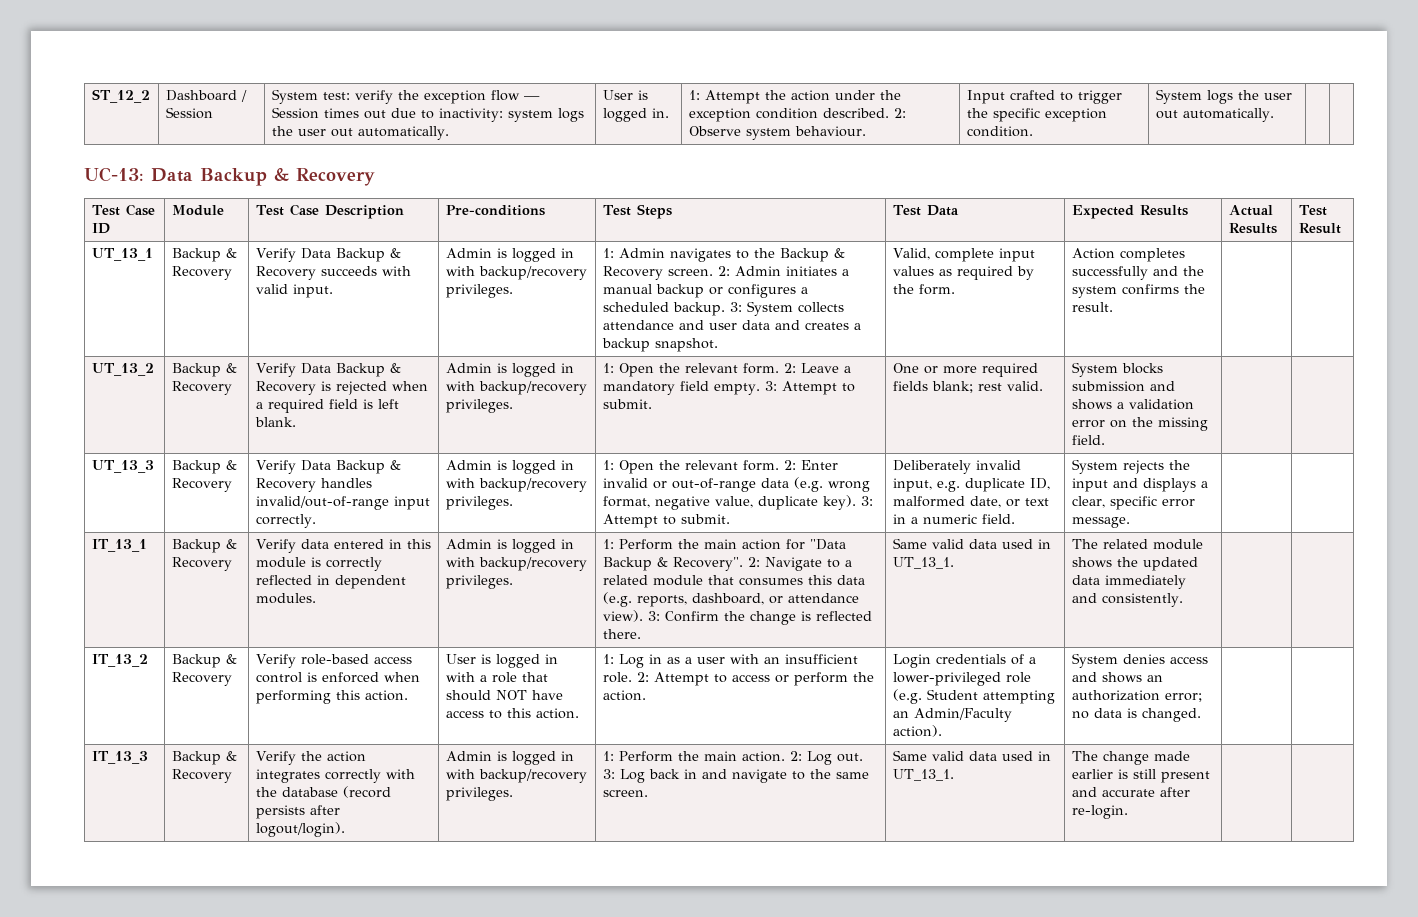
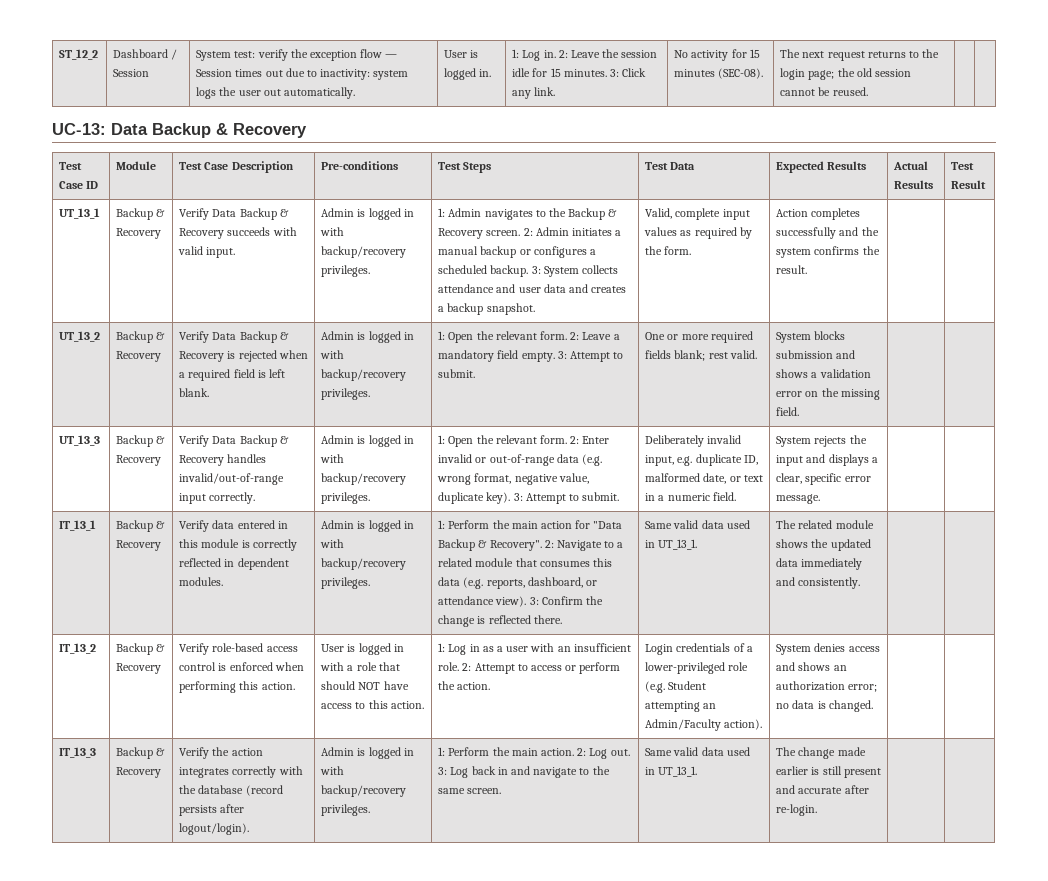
[704,90,901,104] [688,108,906,122] [688,126,866,140] [966,90,1122,104] [966,108,1107,122] [966,126,1033,137] [1155,89,1292,104] [1155,108,1274,122] Attempt the action under the exception condition described. 2: Observe system behaviour. | Input crafted to trigger the specific exception condition. | System logs the user out automatically. -> [522,49,658,61] [512,68,647,77] [512,87,556,99] [674,49,760,61] [674,68,764,79] [780,49,940,61] [780,68,912,80] [780,87,868,96] Log in. 2: Leave the session idle for 15 minutes. 3: Click any link. | No activity for 15 minutes (SEC-08). | The next request returns to the login page; the old session cannot be reused.

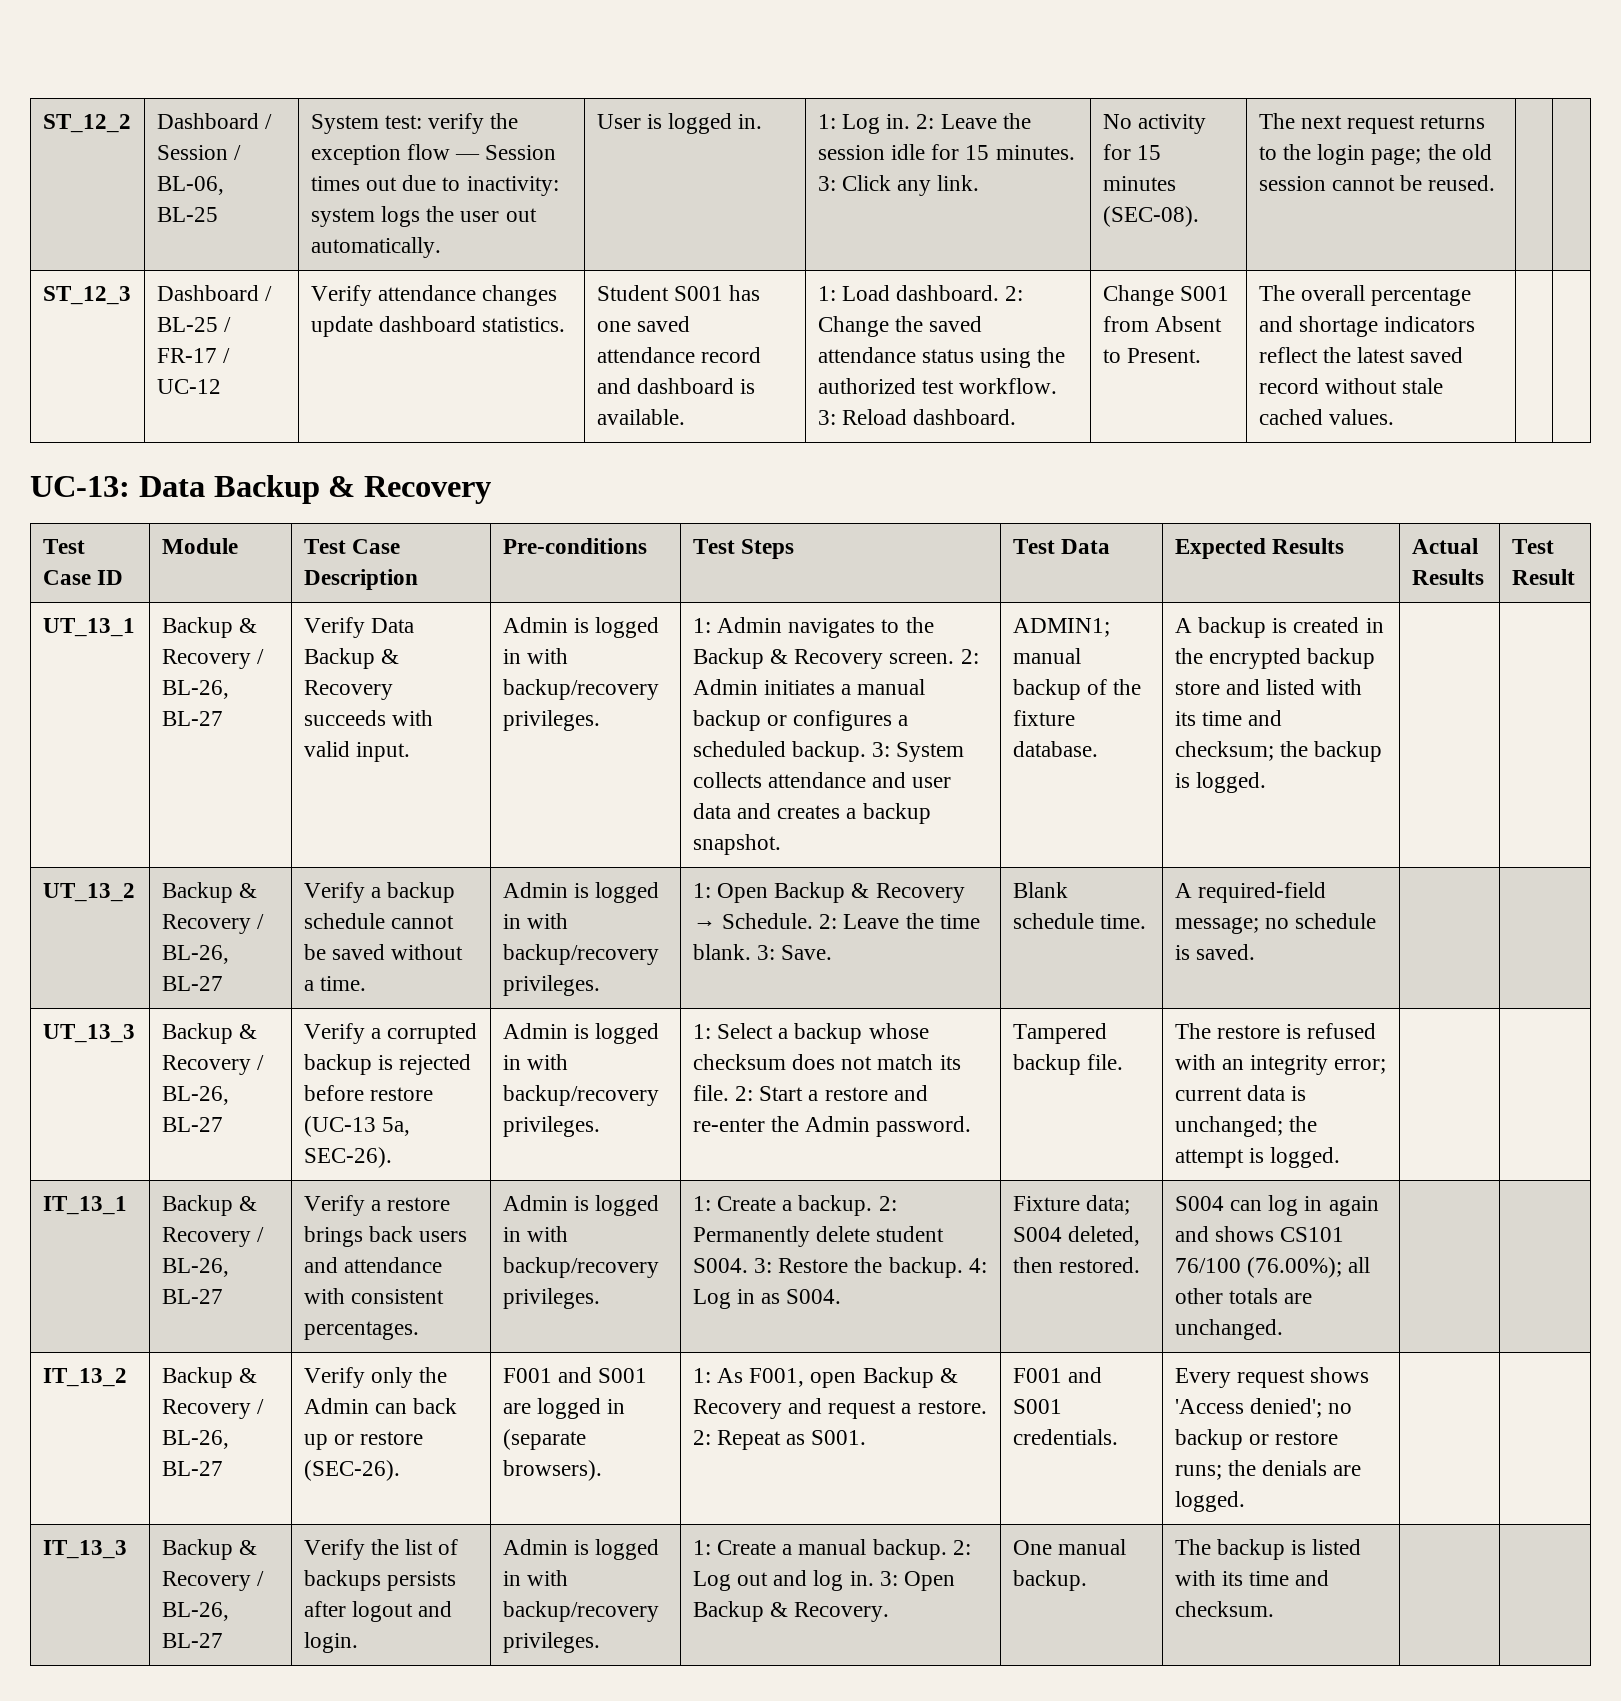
(150, 73) none -> [233,145,241,160] [156,176,224,195] [156,207,218,222] / BL-06, BL-25
(868, 91) none -> [42,286,131,305] [156,285,272,301] [156,317,231,332] [156,348,230,363] [156,379,221,394] [310,285,558,306] [310,316,566,337] [596,285,761,301] [596,316,690,332] [596,347,761,363] [596,378,756,394] [596,409,685,425] [817,285,1024,301] [817,316,983,337] [817,347,1066,368] [817,378,1058,394] [817,409,1017,425] [1102,285,1229,306] [1102,316,1222,332] [1102,348,1201,363] [1258,285,1472,306] [1258,316,1476,337] [1258,347,1464,363] [1258,378,1444,394] [1258,409,1394,425] // ST_12_3 | Dashboard / BL-25 / FR-17 / UC-12 | Verify attendance changes update dashboard statistics. | Student S001 has one saved attendance record and dashboard is available. | 1: Load dashboard. 2: Change the saved attendance status using the authorized test workflow. 3: Reload dashboard. | Change S001 from Absent to Present. | The overall percentage and shortage indicators reflect the latest saved record without stale cached values. | |
(162, 233) none -> [256,649,264,664] [161,680,229,699] [161,711,223,726] / BL-26, BL-27
[645,208,750,220] [644,227,752,239] [645,246,692,255] [776,208,861,220] [776,227,879,239] [776,246,880,258] [776,265,808,274] [59,331,101,342] [116,331,166,343] [116,351,162,362] [179,331,289,343] [179,350,308,362] [179,369,286,381] [179,388,210,397] [321,331,414,343] [320,350,345,359] [321,369,407,381] [321,388,371,400] [438,331,620,343] [438,350,624,362] [438,369,476,378] [645,331,753,343] [645,350,757,361] [776,331,846,343] [776,350,856,359] [776,369,871,378] [776,388,880,400] [776,407,800,416] [59,435,101,446] [116,435,166,447] [116,455,162,466] [179,435,289,447] [179,454,267,466] [179,473,285,485] [179,492,256,504] [321,435,414,447] [320,454,345,463] [321,473,407,485] [321,492,371,504] [438,435,610,447] [438,454,603,466] [437,473,589,485] [438,492,620,504] [645,435,742,447] [645,454,758,466] [645,473,763,484] [645,492,736,501] [776,435,867,447] [776,454,878,466] [776,473,871,485] [776,494,821,504] [59,520,97,531] [116,520,166,532] [116,540,162,551] [179,520,288,532] [179,539,297,551] [179,558,289,570] [179,577,224,586] [321,520,414,532] [320,539,345,548] [321,558,407,570] [321,577,371,589] [438,520,623,529] [438,539,624,551] [438,558,613,567] [438,577,598,589] [438,596,604,607] [438,615,562,627] [645,520,750,529] [645,539,698,550] [776,520,874,529] [776,539,871,551] [776,558,863,570] [776,577,861,589] [59,643,97,654] [116,643,166,655] [116,663,162,674] [179,643,298,655] [179,662,304,671] [179,681,295,693] [321,643,404,655] [320,662,400,671] [321,681,409,690] [321,700,424,709] [438,643,631,655] [438,662,621,674] [438,681,491,690] [645,643,753,655] [645,662,749,674] [645,681,707,693] [645,701,717,712] [645,719,763,731] [776,643,880,655] [776,662,847,671] [776,681,878,692] [776,700,873,712] Valid, complete input values as required by the form. | Action completes successfully and the system confirms the result. | | // UT_13_2 | Backup & Recovery | Verify Data Backup & Recovery is rejected when a required field is left blank. | Admin is logged in with backup/recovery privileges. | 1: Open the relevant form. 2: Leave a mandatory field empty. 3: Attempt to submit. | One or more required fields blank; rest valid. | System blocks submission and shows a validation error on the missing field. | | // UT_13_3 | Backup & Recovery | Verify Data Backup & Recovery handles invalid/out-of-range input correctly. | Admin is logged in with backup/recovery privileges. | 1: Open the relevant form. 2: Enter invalid or out-of-range data (e.g. wrong format, negative value, duplicate key). 3: Attempt to submit. | Deliberately invalid input, e.g. duplicate ID, malformed date, or text in a numeric field. | System rejects the input and displays a clear, specific error message. | | // IT_13_1 | Backup & Recovery | Verify data entered in this module is correctly reflected in dependent modules. | Admin is logged in with backup/recovery privileges. | 1: Perform the main action for "Data Backup & Recovery". 2: Navigate to a related module that consumes this data (e.g. reports, dashboard, or attendance view). 3: Confirm the change is reflected there. | Same valid data used in UT_13_1. | The related module shows the updated data immediately and consistently. | | // IT_13_2 | Backup & Recovery | Verify role-based access control is enforced when performing this action. | User is logged in with a role that should NOT have access to this action. | 1: Log in as a user with an insufficient role. 2: Attempt to access or perform the action. | Login credentials of a lower-privileged role (e.g. Student attempting an Admin/Faculty action). | System denies access and shows an authorization error; no data is changed. -> [1012,618,1110,637] [1012,648,1081,664] [1012,679,1142,700] [1012,710,1075,726] [1012,741,1098,757] [1174,617,1384,638] [1174,648,1376,669] [1174,679,1363,695] [1174,710,1283,726] [1174,741,1383,762] [1174,772,1266,793] [42,883,135,902] [161,882,257,903] [161,914,264,934] [161,945,229,964] [161,976,223,991] [303,882,456,903] [303,913,454,929] [303,944,464,960] [303,976,366,991] [502,882,660,903] [502,913,568,929] [502,944,659,965] [502,975,600,996] [692,882,965,903] [692,913,980,929] [692,944,833,960] [1012,882,1068,898] [1012,913,1146,929] [1174,882,1326,903] [1174,913,1377,934] [1174,944,1255,960] [42,1024,135,1043] [161,1023,257,1044] [161,1055,264,1075] [161,1086,229,1105] [161,1117,223,1132] [303,1023,478,1044] [303,1054,472,1075] [303,1085,433,1101] [303,1116,410,1137] [303,1147,392,1168] [502,1023,660,1044] [502,1054,568,1070] [502,1085,659,1106] [502,1116,600,1137] [692,1023,929,1044] [692,1054,961,1070] [692,1085,928,1101] [692,1116,972,1137] [1012,1023,1107,1044] [1012,1054,1123,1075] [1174,1023,1377,1039] [1174,1054,1387,1075] [1174,1085,1307,1101] [1174,1116,1317,1137] [1174,1147,1341,1168] [42,1196,127,1215] [161,1195,257,1216] [161,1227,264,1247] [161,1258,229,1277] [161,1289,223,1304] [303,1195,451,1216] [303,1226,468,1247] [303,1257,442,1273] [303,1288,444,1304] [303,1321,419,1340] [502,1195,660,1216] [502,1226,568,1242] [502,1257,659,1278] [502,1288,600,1309] [692,1195,897,1216] [692,1226,945,1247] [692,1257,987,1278] [692,1289,842,1309] [1012,1195,1130,1215] [1012,1226,1140,1246] [1012,1257,1140,1273] [1174,1195,1379,1216] [1174,1226,1345,1242] [1174,1257,1371,1278] [1174,1288,1313,1304] [1174,1319,1283,1340] [42,1368,127,1387] [161,1367,257,1388] [161,1399,264,1419] [161,1430,229,1449] [161,1461,223,1476] [303,1367,448,1388] [303,1398,458,1414] [303,1431,424,1450] [303,1460,400,1481] [502,1367,648,1383] [502,1398,626,1419] [502,1429,586,1450] [502,1460,602,1481] [692,1367,958,1388] [692,1398,987,1419] [692,1430,867,1450] [1012,1367,1102,1383] [1012,1399,1062,1414] [1012,1429,1118,1445] [1174,1367,1370,1388] [1174,1398,1353,1418] [1174,1429,1339,1450] [1174,1460,1362,1480] [1174,1491,1245,1512] ADMIN1; manual backup of the fixture database. | A backup is created in the encrypted backup store and listed with its time and checksum; the backup is logged. | | // UT_13_2 | Backup & Recovery / BL-26, BL-27 | Verify a backup schedule cannot be saved without a time. | Admin is logged in with backup/recovery privileges. | 1: Open Backup & Recovery → Schedule. 2: Leave the time blank. 3: Save. | Blank schedule time. | A required-field message; no schedule is saved. | | // UT_13_3 | Backup & Recovery / BL-26, BL-27 | Verify a corrupted backup is rejected before restore (UC-13 5a, SEC-26). | Admin is logged in with backup/recovery privileges. | 1: Select a backup whose checksum does not match its file. 2: Start a restore and re-enter the Admin password. | Tampered backup file. | The restore is refused with an integrity error; current data is unchanged; the attempt is logged. | | // IT_13_1 | Backup & Recovery / BL-26, BL-27 | Verify a restore brings back users and attendance with consistent percentages. | Admin is logged in with backup/recovery privileges. | 1: Create a backup. 2: Permanently delete student S004. 3: Restore the backup. 4: Log in as S004. | Fixture data; S004 deleted, then restored. | S004 can log in again and shows CS101 76/100 (76.00%); all other totals are unchanged. | | // IT_13_2 | Backup & Recovery / BL-26, BL-27 | Verify only the Admin can back up or restore (SEC-26). | F001 and S001 are logged in (separate browsers). | 1: As F001, open Backup & Recovery and request a restore. 2: Repeat as S001. | F001 and S001 credentials. | Every request shows 'Access denied'; no backup or restore runs; the denials are logged.
(162, 772) none -> [256,1571,264,1586] [161,1602,229,1621] [161,1633,223,1648] / BL-26, BL-27
[231,748,263,756] [179,766,303,778] [179,785,283,796] [179,804,245,816] [179,823,250,835] [321,747,414,759] [320,766,345,775] [321,785,407,797] [321,804,371,816] [438,747,630,759] [438,766,610,778] [438,788,502,794] [645,747,750,756] [645,766,698,777] [776,747,866,759] [776,766,881,778] [776,785,869,794] [776,804,818,816] action integrates correctly with the database (record persists after logout/login). | Admin is logged in with backup/recovery privileges. | 1: Perform the main action. 2: Log out. 3: Log back in and navigate to the same screen. | Same valid data used in UT_13_1. | The change made earlier is still present and accurate after re-login. -> [405,1539,459,1555] [303,1570,456,1591] [303,1601,453,1622] [303,1632,358,1653] [502,1539,660,1560] [502,1570,568,1586] [502,1601,659,1622] [502,1632,600,1653] [692,1539,971,1560] [692,1570,956,1591] [692,1601,890,1622] [1012,1539,1126,1555] [1012,1570,1087,1591] [1174,1539,1362,1560] [1174,1570,1330,1586] [1174,1601,1274,1617] list of backups persists after logout and login. | Admin is logged in with backup/recovery privileges. | 1: Create a manual backup. 2: Log out and log in. 3: Open Backup & Recovery. | One manual backup. | The backup is listed with its time and checksum.

